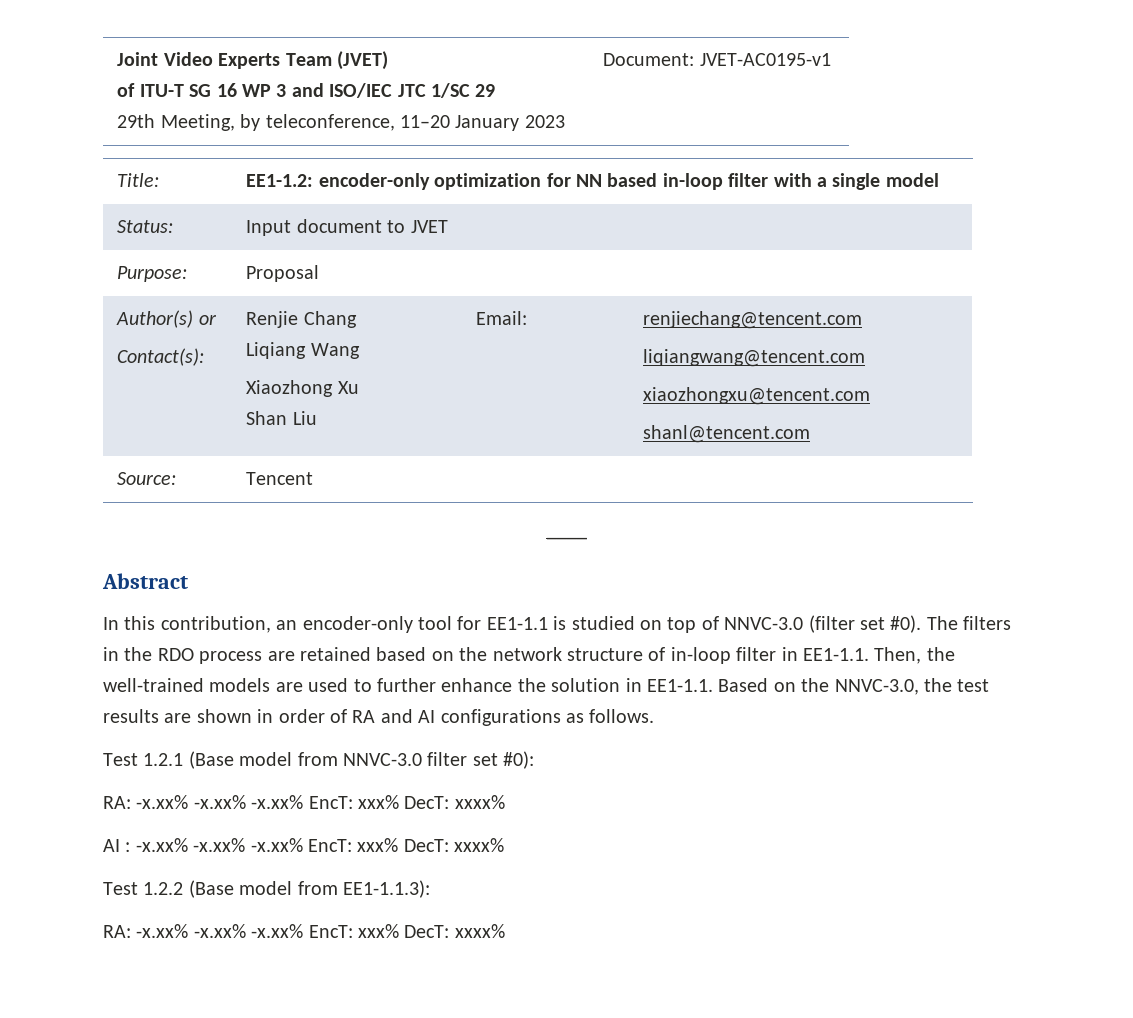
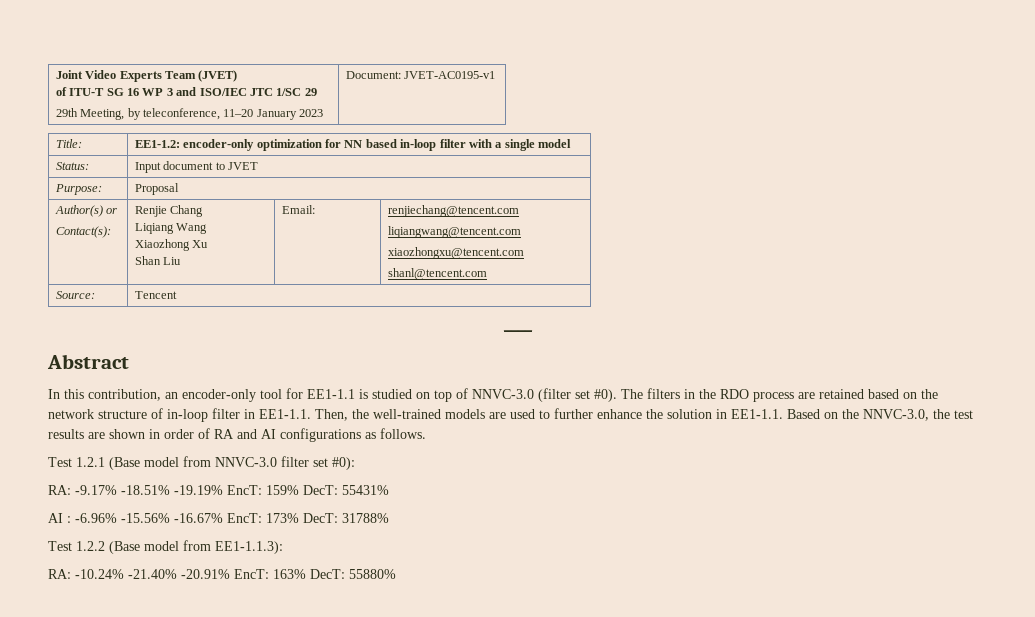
[136,795,505,809] [103,838,505,852] -x.xx% -x.xx% -x.xx% EncT: xxx% DecT: xxxx% // AI : -x.xx% -x.xx% -x.xx% EncT: xxx% DecT: xxxx% -> [75,485,389,495] [48,513,389,523] -9.17% -18.51% -19.19% EncT: 159% DecT: 55431% // AI : -6.96% -15.56% -16.67% EncT: 173% DecT: 31788%
[136,924,505,938] -x.xx% -x.xx% -x.xx% EncT: xxx% DecT: xxxx% -> [75,569,396,579] -10.24% -21.40% -20.91% EncT: 163% DecT: 55880%

